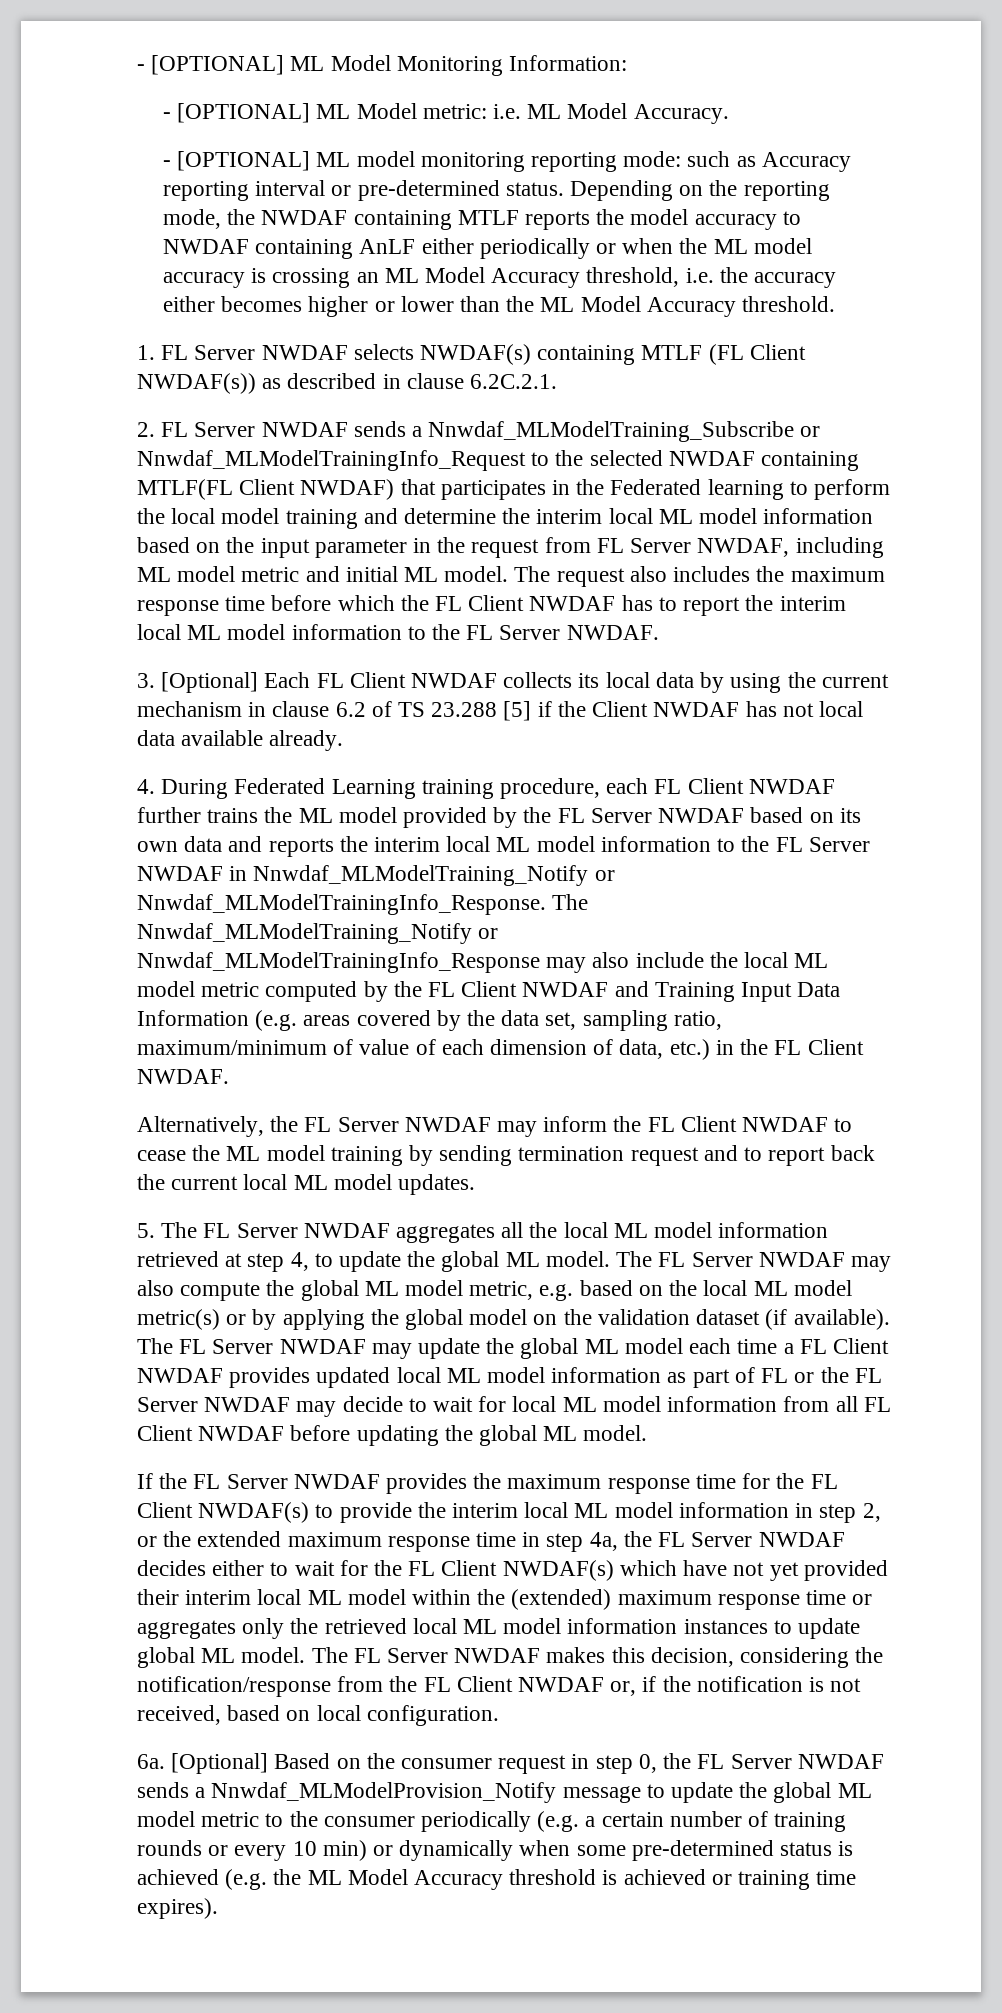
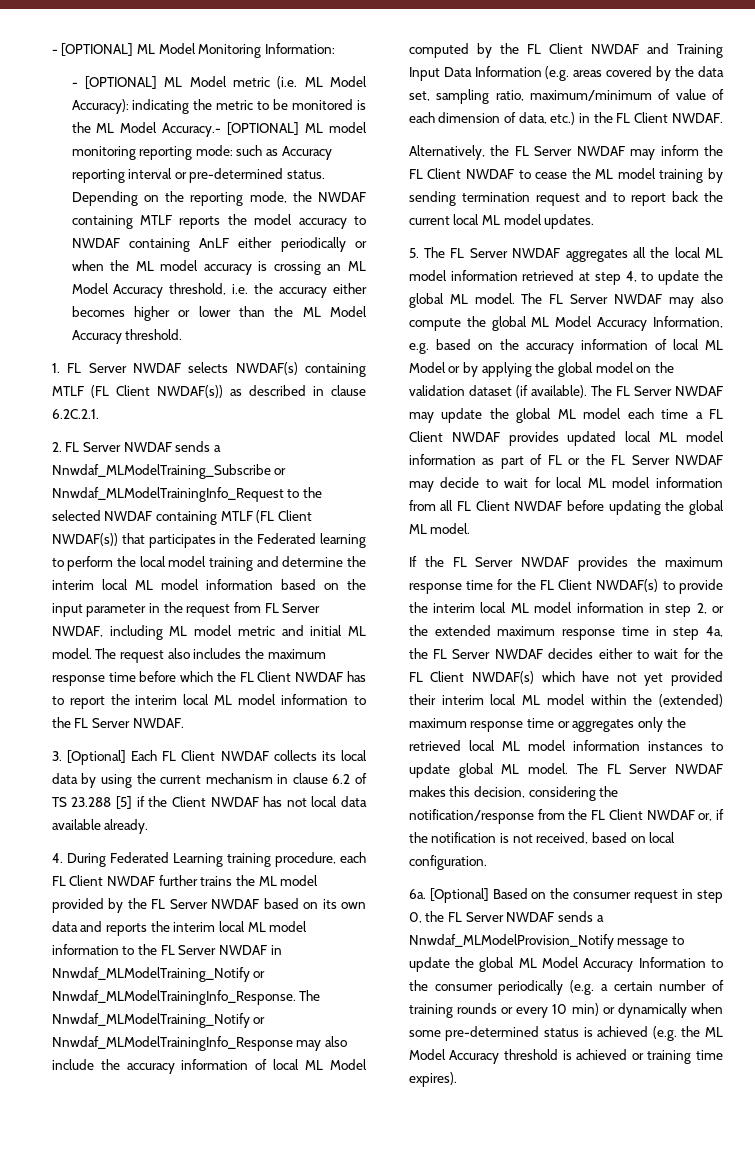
[422,103,729,124] [162,160,171,167] metric: i.e. ML Model Accuracy. // - -> [232,76,367,89] [71,99,366,114] [71,122,222,137] metric (i.e. ML Model Accuracy): indicating the metric to be monitored is the ML Model Accuracy.-
[136,479,395,500] MTLF(FL Client NWDAF) -> [220,510,312,523] [51,533,118,546] MTLF (FL Client NWDAF(s))
[744,952,829,968] [136,981,260,997] local ML model metric -> [126,1059,367,1074] accuracy information of local ML Model
[405,1280,534,1300] model metric, -> [555,316,723,331] Model Accuracy Information,
[703,1280,852,1296] [136,1309,220,1330] local ML model metric(s) -> [525,339,723,354] [408,362,446,373] accuracy information of local ML Model
[136,1811,260,1827] model metric -> [542,957,706,972] Model Accuracy Information

